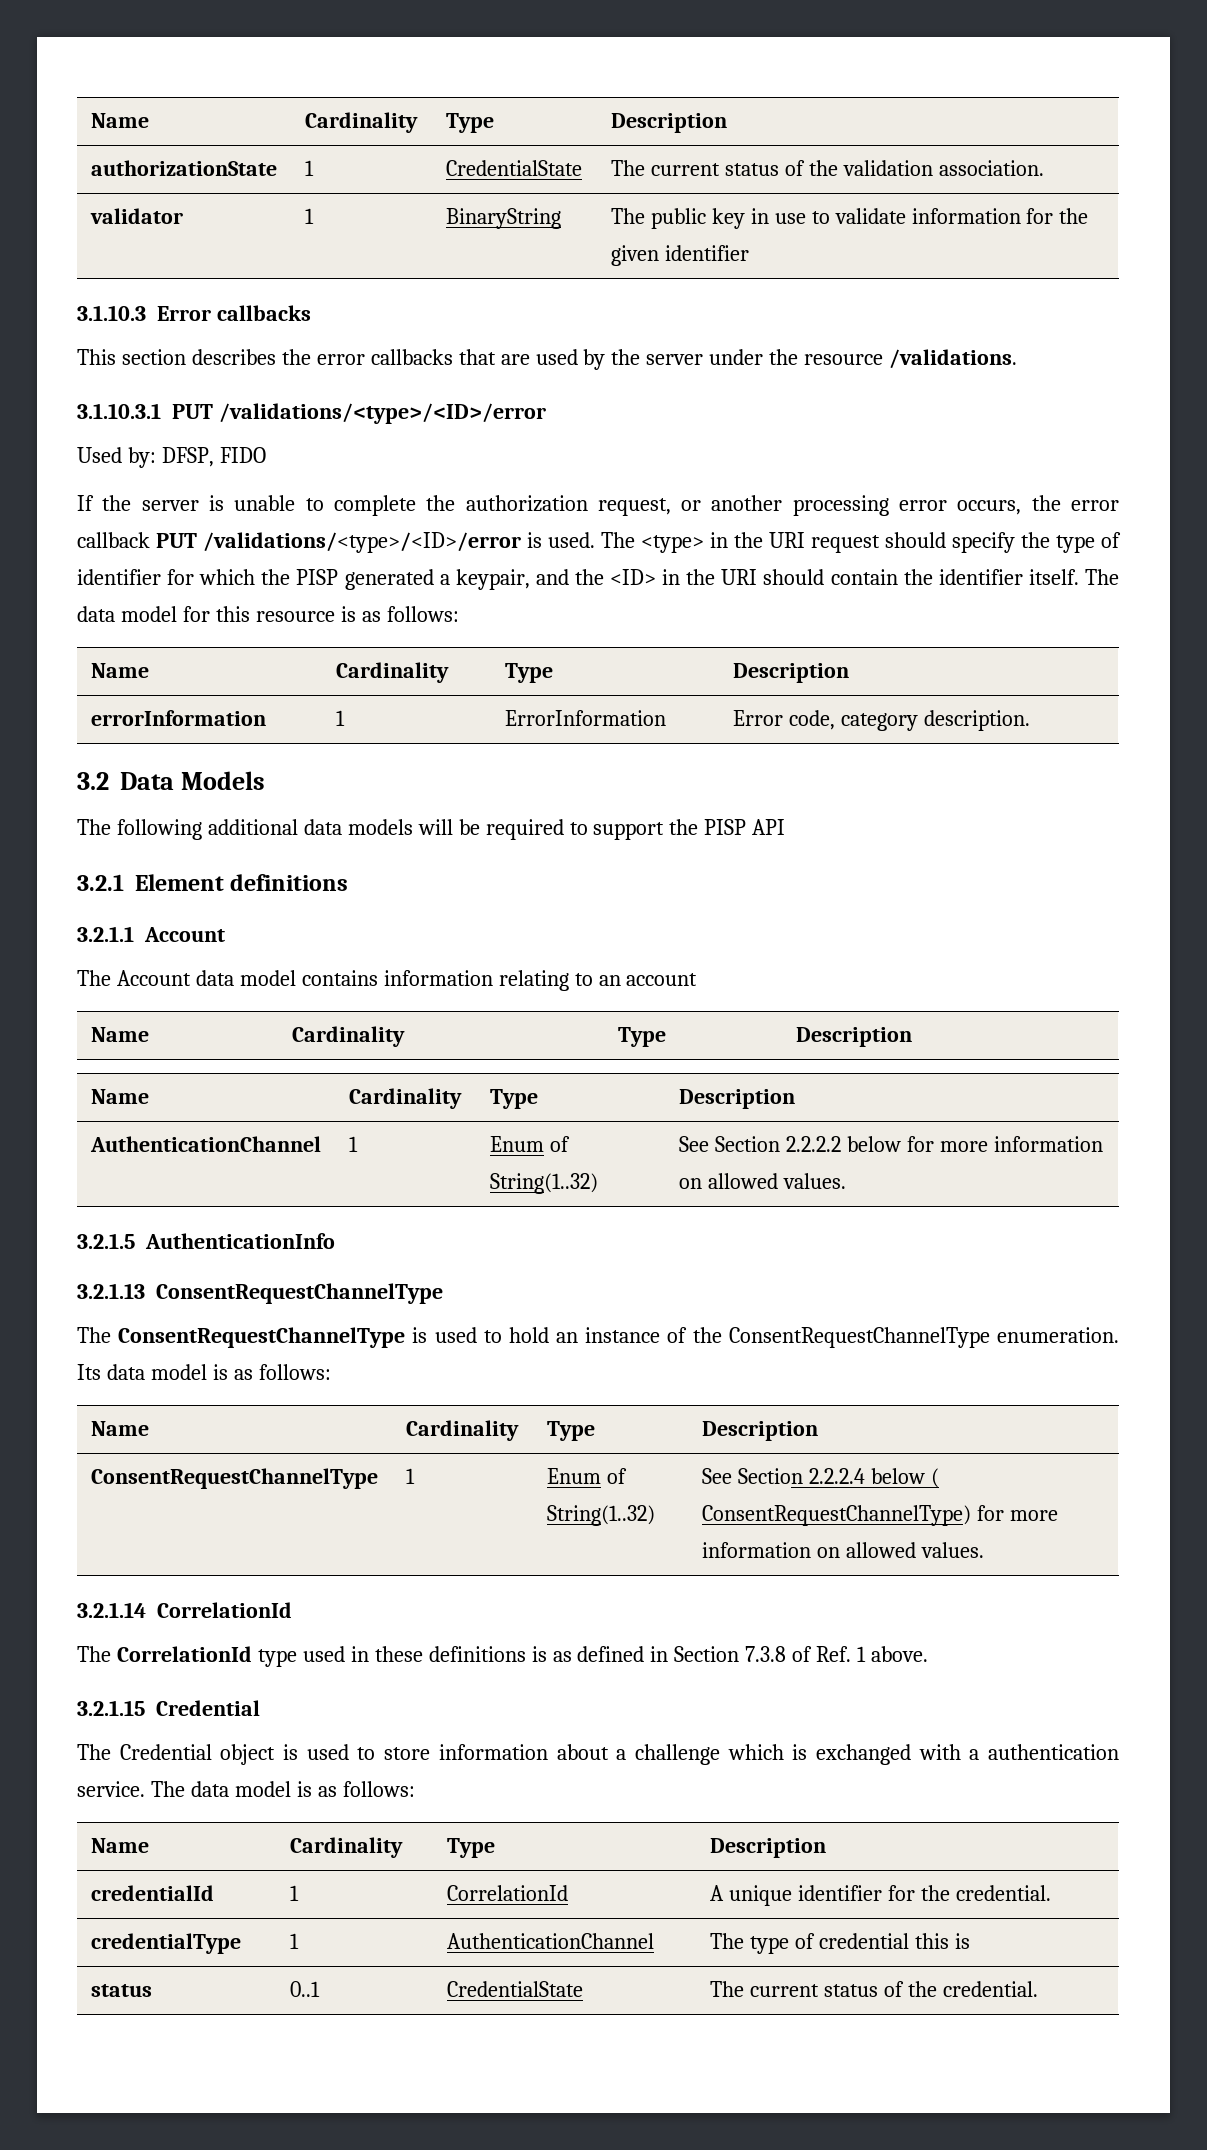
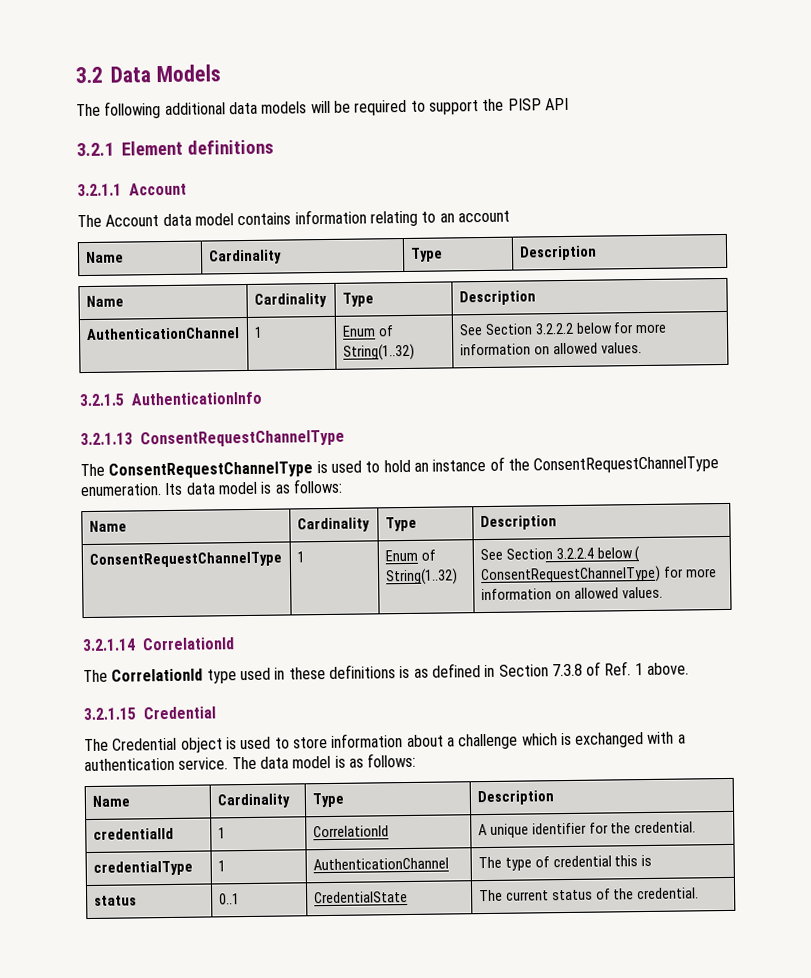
[90,113,149,128] [304,112,418,133] [445,113,494,133] [610,113,727,133] [90,160,277,176] [304,160,314,176] [445,160,582,176] [610,160,1044,176] [89,208,183,224] [304,208,314,224] [445,208,561,229] [610,208,1089,229] [610,245,749,266] [77,305,311,321] [77,349,1018,370] [77,403,546,424] [77,447,266,468] [77,495,1119,516] [77,532,1121,553] [77,569,1120,590] [77,606,459,622] [90,663,149,678] [335,662,449,683] [504,663,553,683] [732,663,849,683] [90,710,266,726] [335,710,345,726] [504,710,666,726] [732,710,1030,731] Name | Cardinality | Type | Description // authorizationState | 1 | CredentialState | The current status of the validation association. // validator | 1 | BinaryString | The public key in use to validate information for the given identifier // 3.1.10.3 Error callbacks // This section describes the error callbacks that are used by the server under the resource /validations. // 3.1.10.3.1 PUT /validations/<type>/<ID>/error // Used by: DFSP, FIDO // If the server is unable to complete the authorization request, or another processing error occurs, the error callback PUT /validations/<type>/<ID>/error is used. The <type> in the URI request should specify the type of identifier for which the PISP generated a keypair, and the <ID> in the URI should contain the identifier itself. The data model for this resource is as follows: // Name | Cardinality | Type | Description // errorInformation | 1 | ErrorInformation | Error code, category description. // -> (75, 75) none
[785,1136,841,1152] 2.2.2.2 -> [534,322,574,335] 3.2.2.2
[808,1468,865,1484] 2.2.2.4 -> [555,547,594,560] 3.2.2.4

